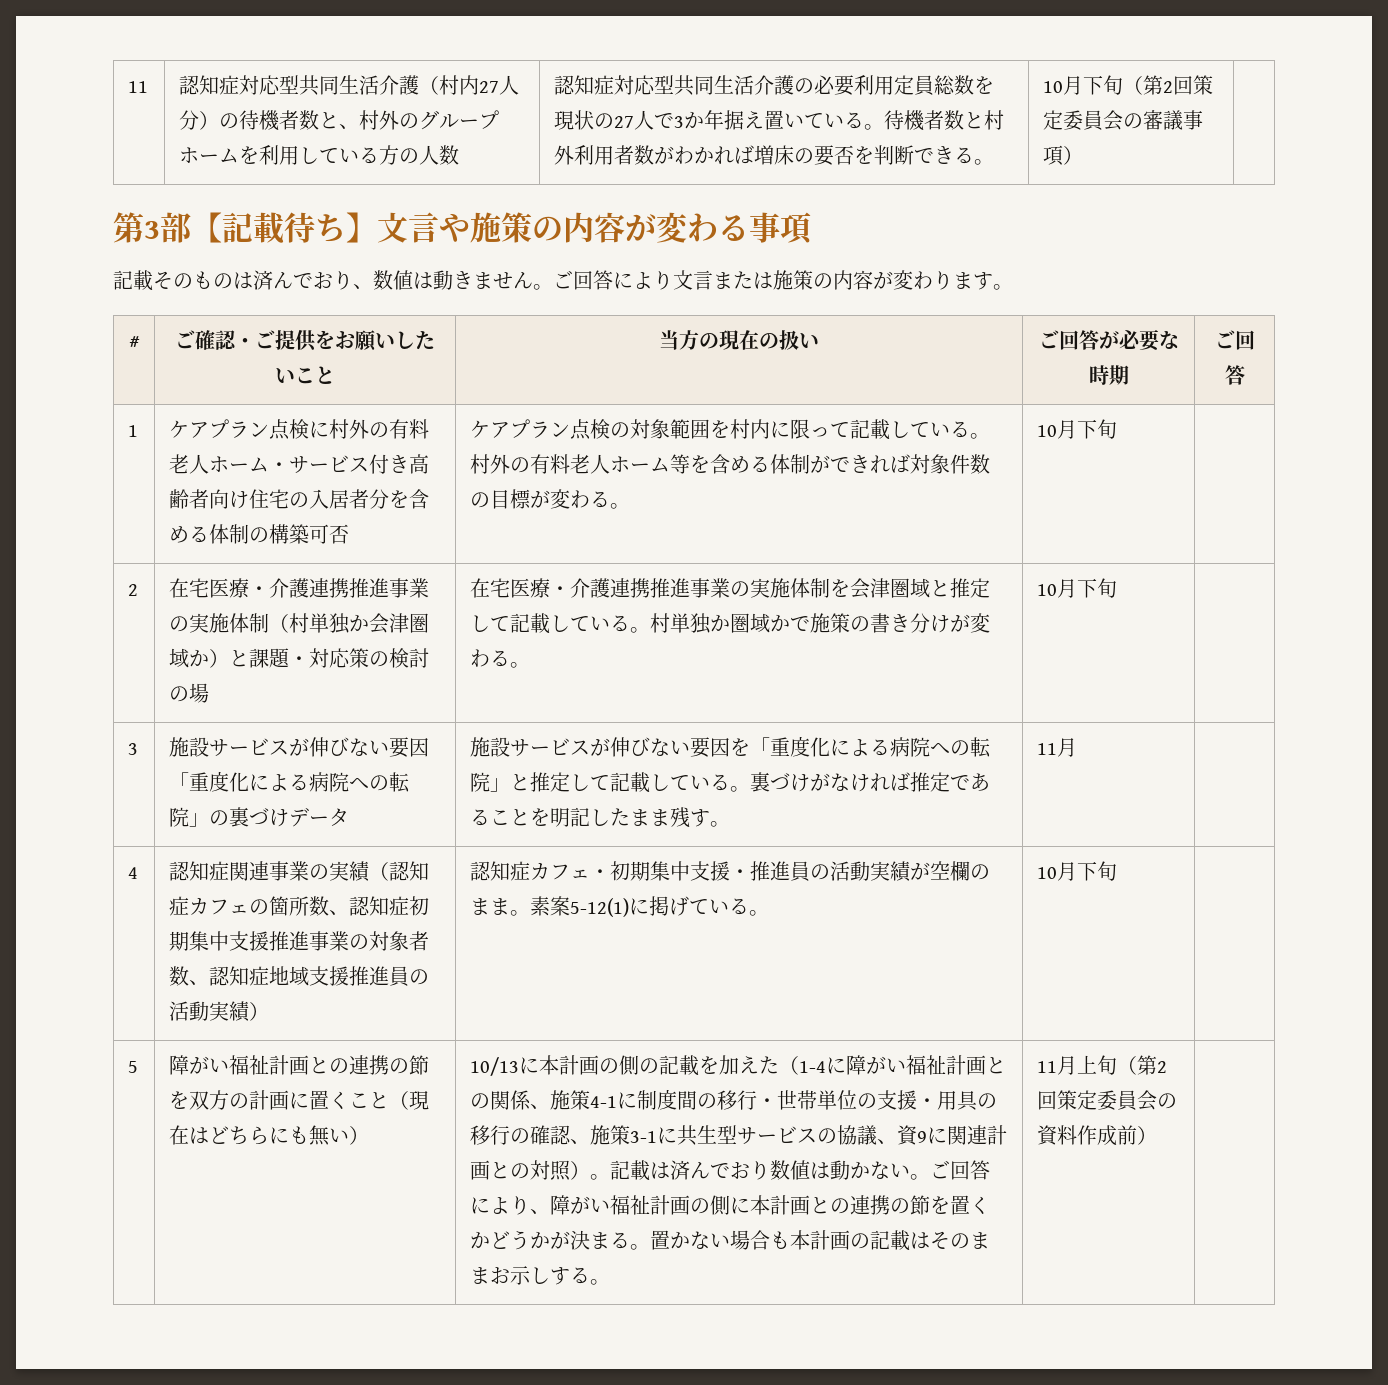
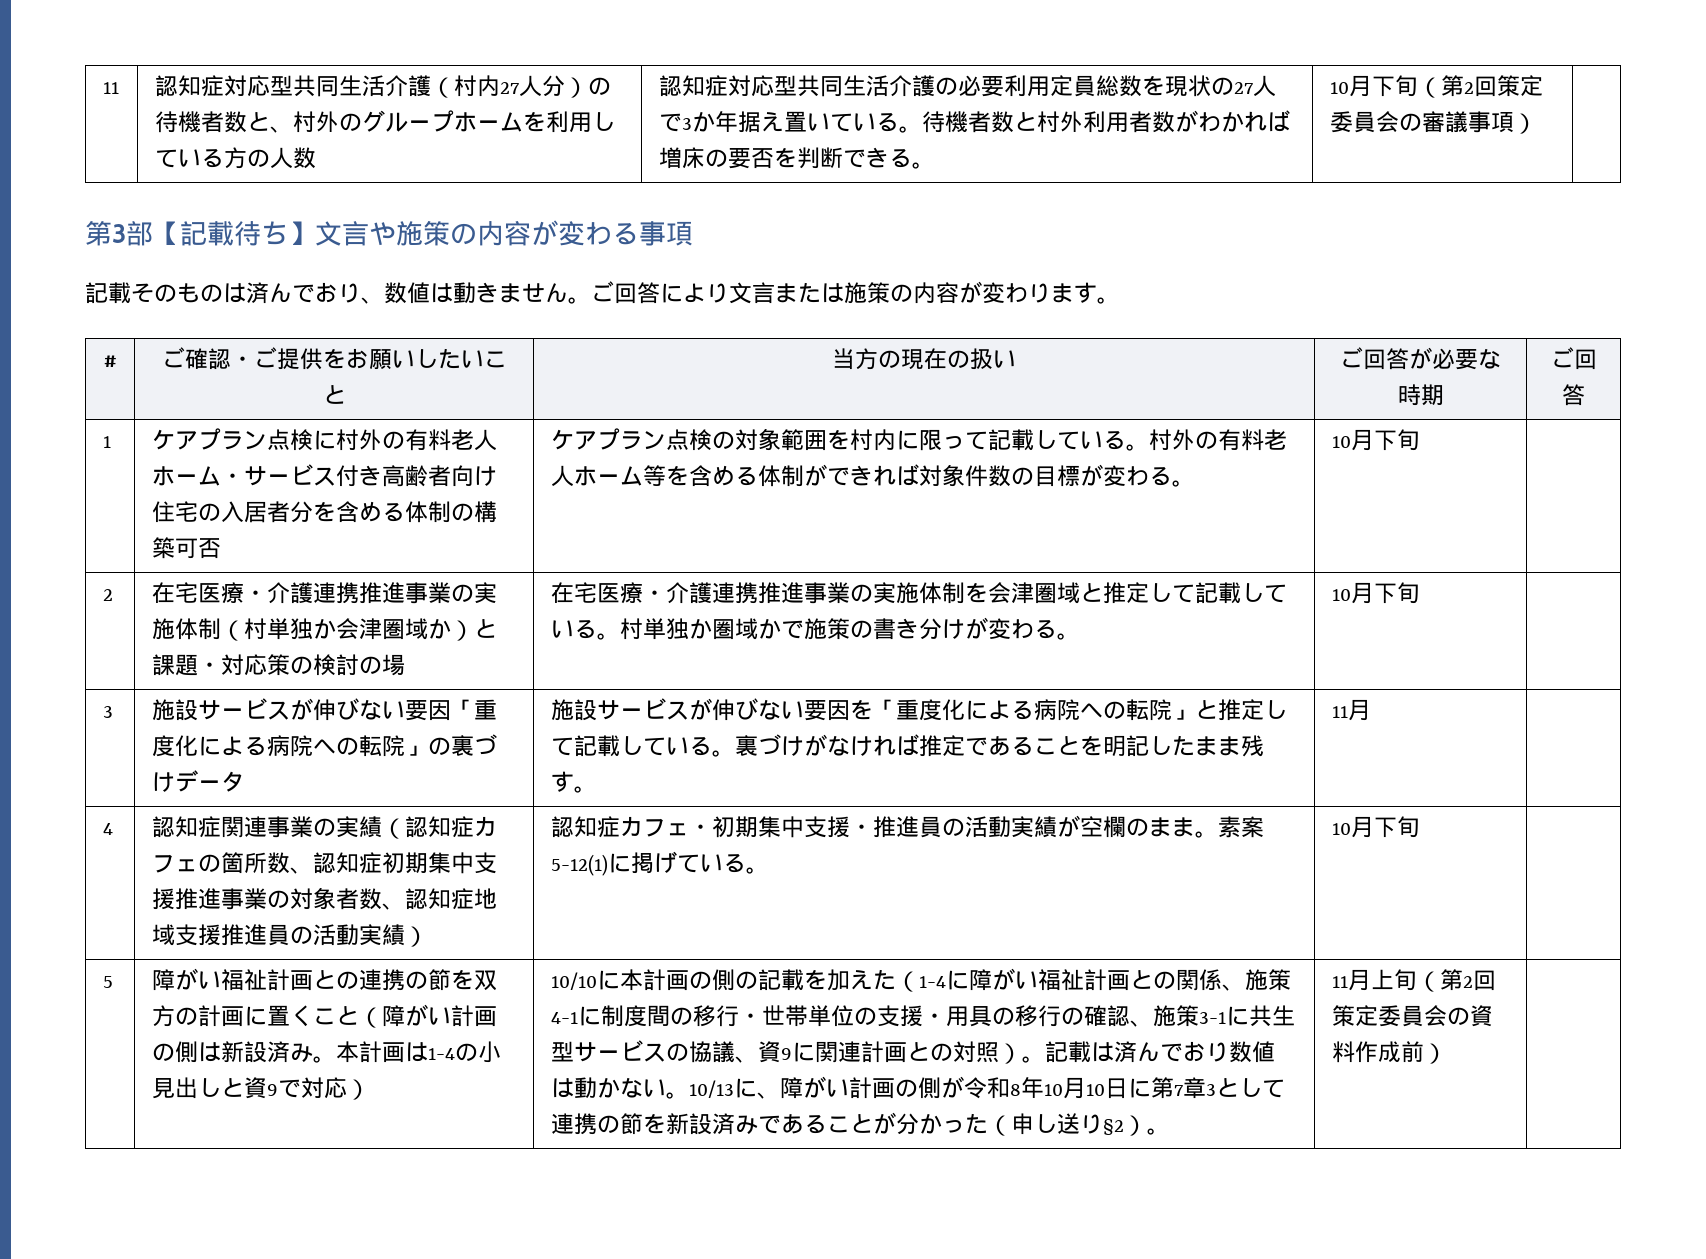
[409,1091,430,1110] [169,1125,370,1146] [470,1057,520,1076] 現在はどちらにも無い） | 10/13 -> [381,1004,497,1027] [151,1041,501,1063] [151,1077,370,1100] [550,972,597,990] 障がい計画の側は新設済み。本計画は1-4の小見出しと資9で対応） | 10/10
[930,1160,991,1180] [470,1196,531,1215] ご回答により -> [688,1078,757,1098] 10/13に
[610,1195,991,1215] [470,1230,991,1251] [470,1266,591,1285] 福祉計画の側に本計画との連携の節を置くかどうかが決まる。置かない場合も本計画の記載はそのままお示しする -> [848,1076,1285,1099] [550,1112,1147,1136] 計画の側が令和8年10月10日に第7章3として連携の節を新設済みであることが分かった（申し送り§2）

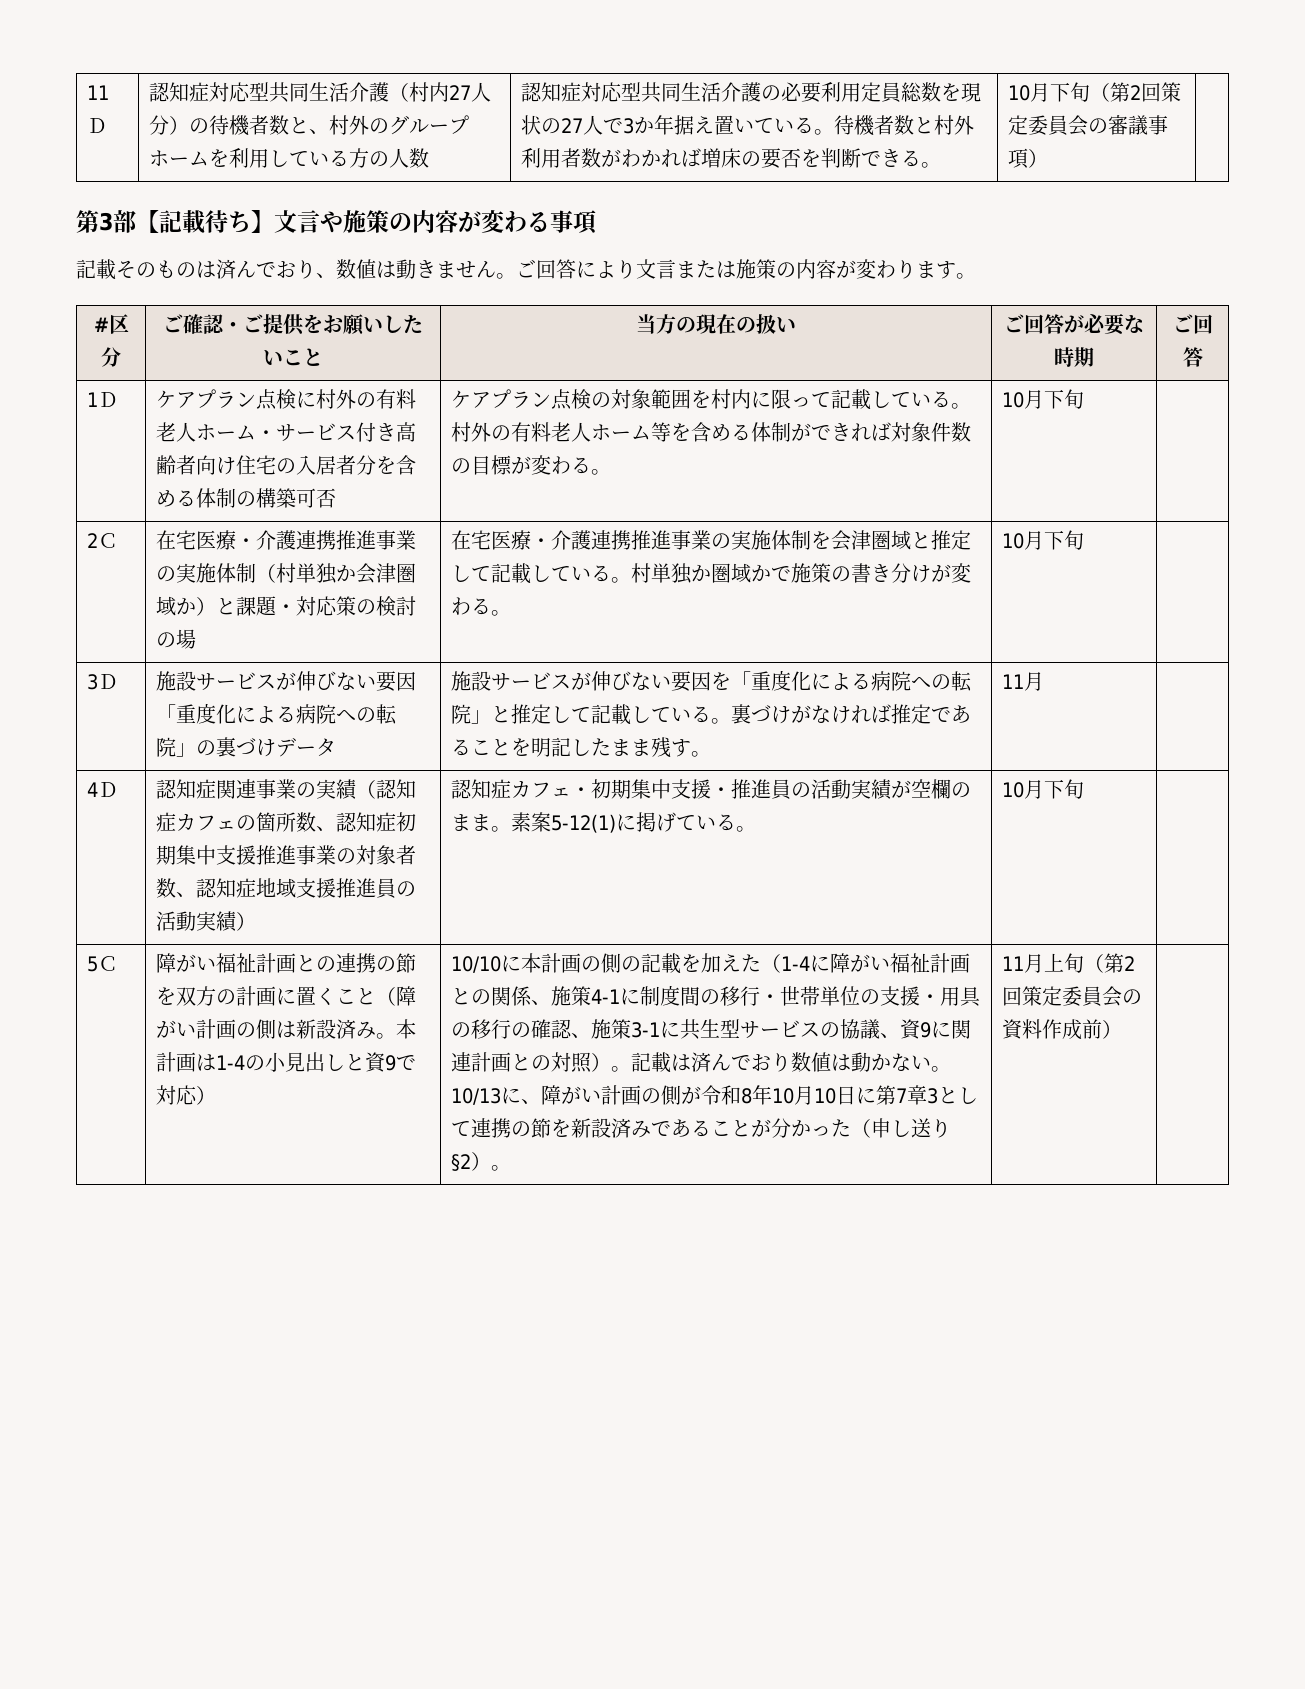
[102,82,119,94] 11 -> [87,85,110,100] [87,118,108,133] 11Ｄ
(117, 361) none -> [108,314,129,334] [101,347,121,367] 区分
(111, 442) none -> [98,392,119,407] Ｄ
(113, 595) none -> [98,533,119,548] Ｃ
(113, 712) none -> [98,674,119,689] Ｄ
(113, 829) none -> [98,782,119,797] Ｄ
(113, 982) none -> [98,956,119,971] Ｃ

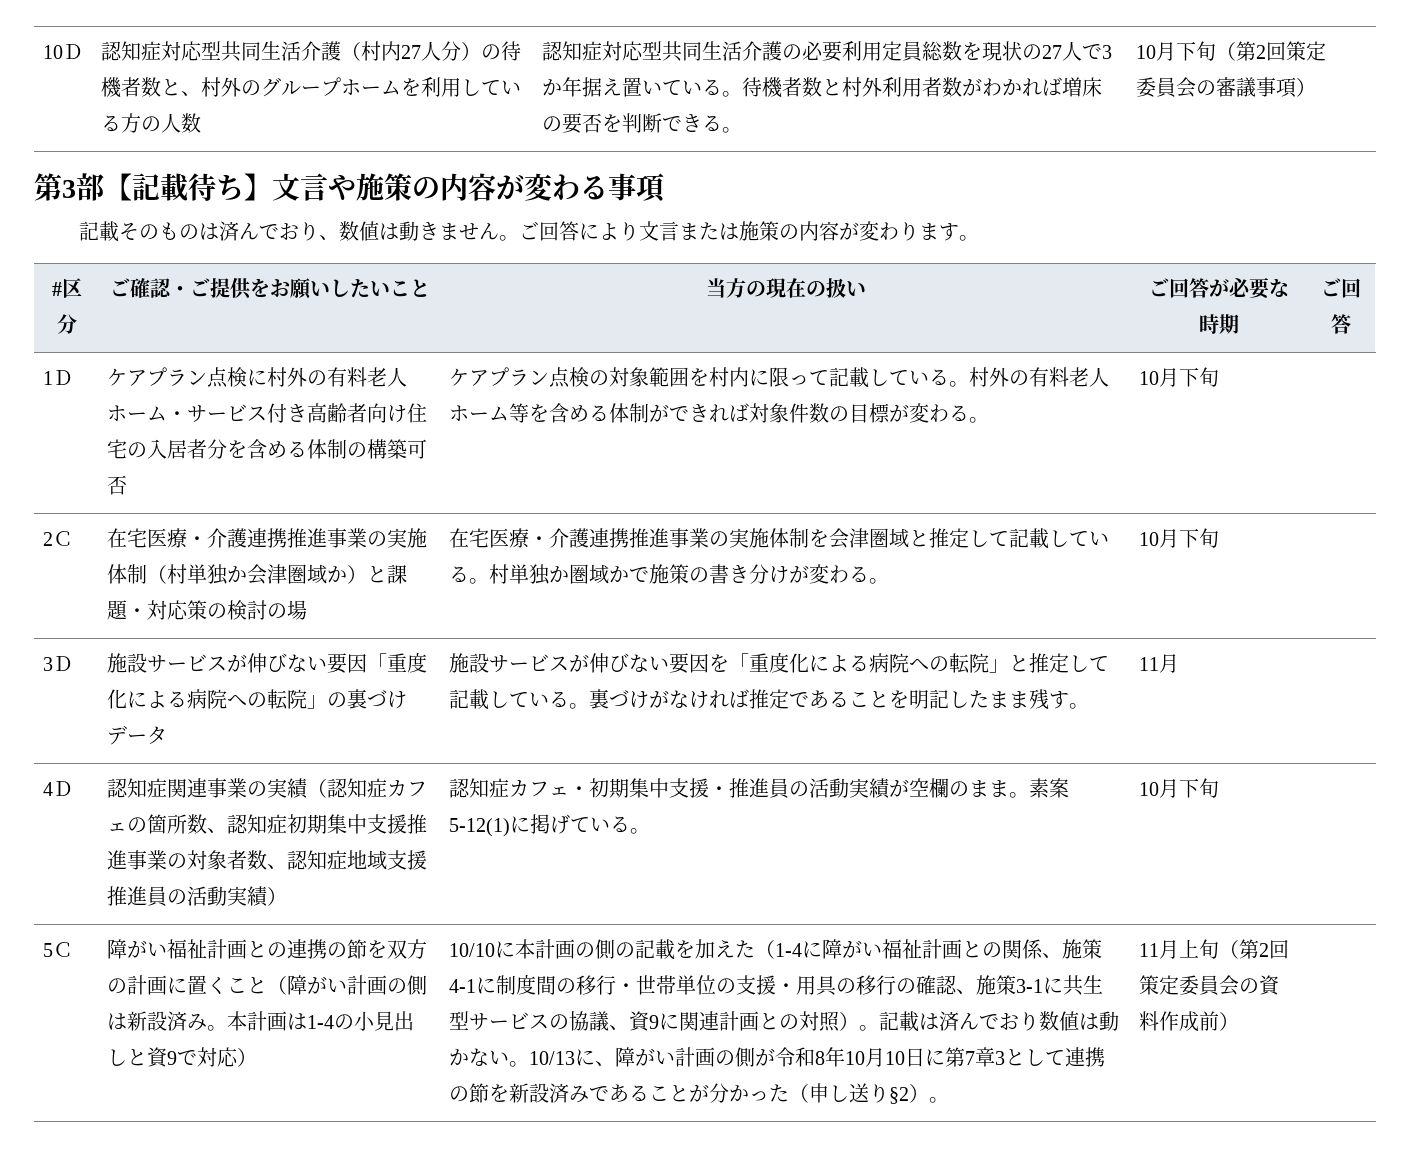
[87,85,110,100] 11 -> [43,45,64,59] 10

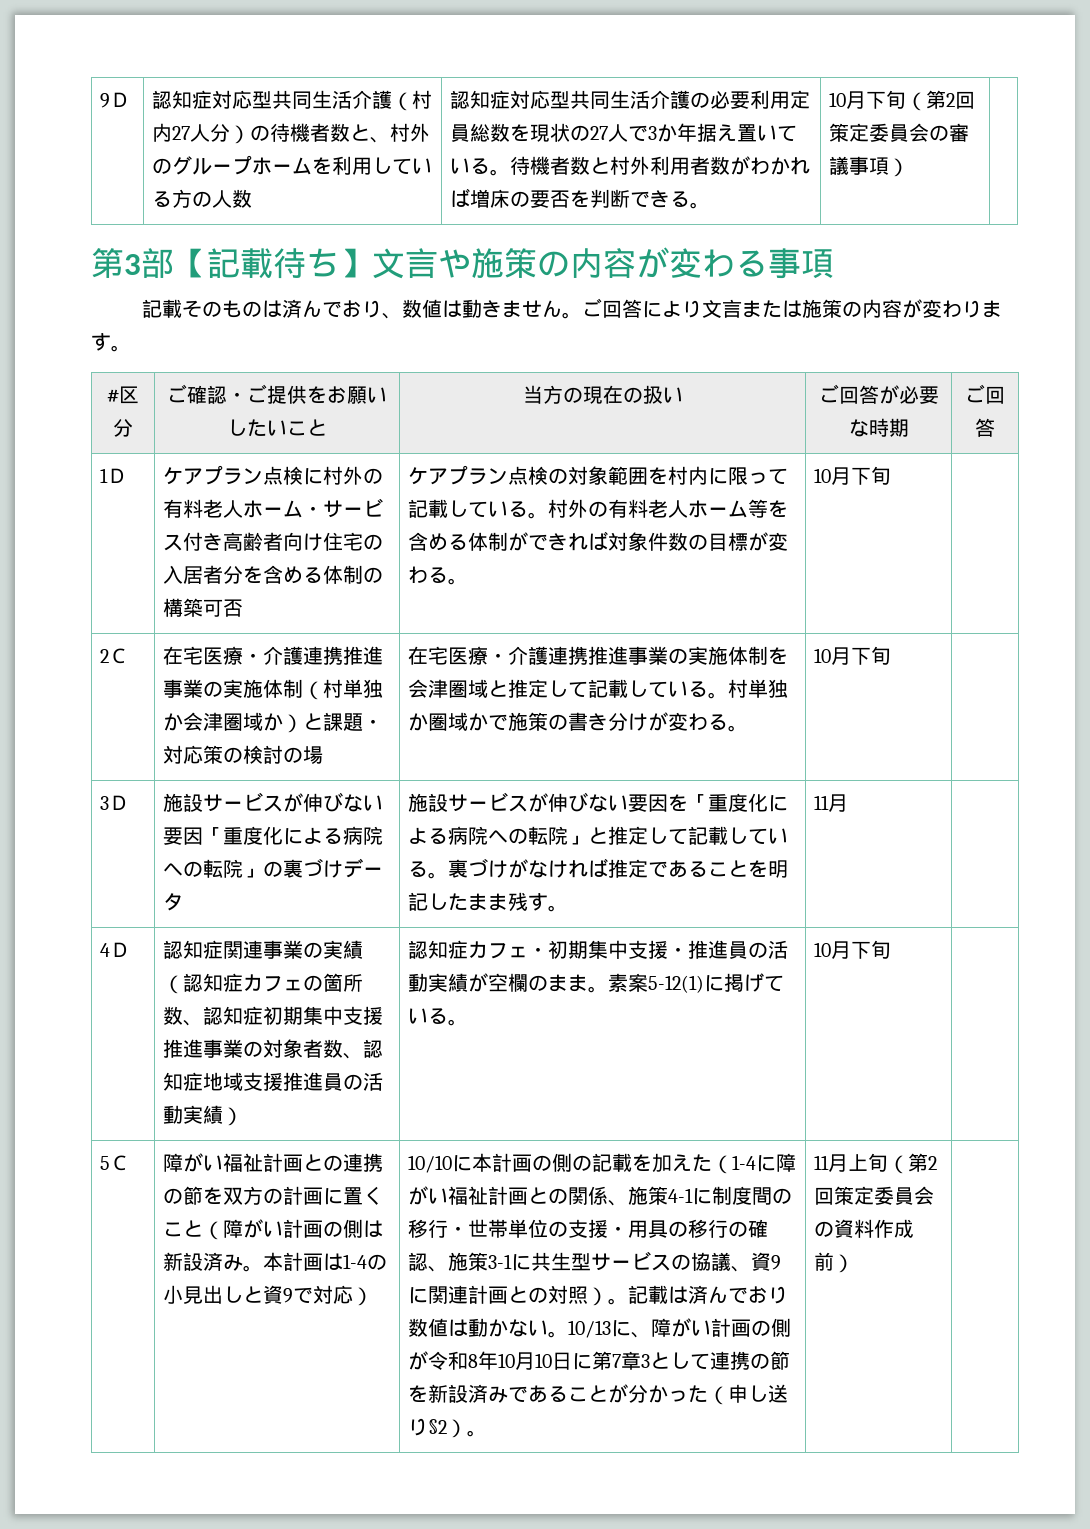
[43,45,64,59] 10 -> [100,93,111,108] 9

